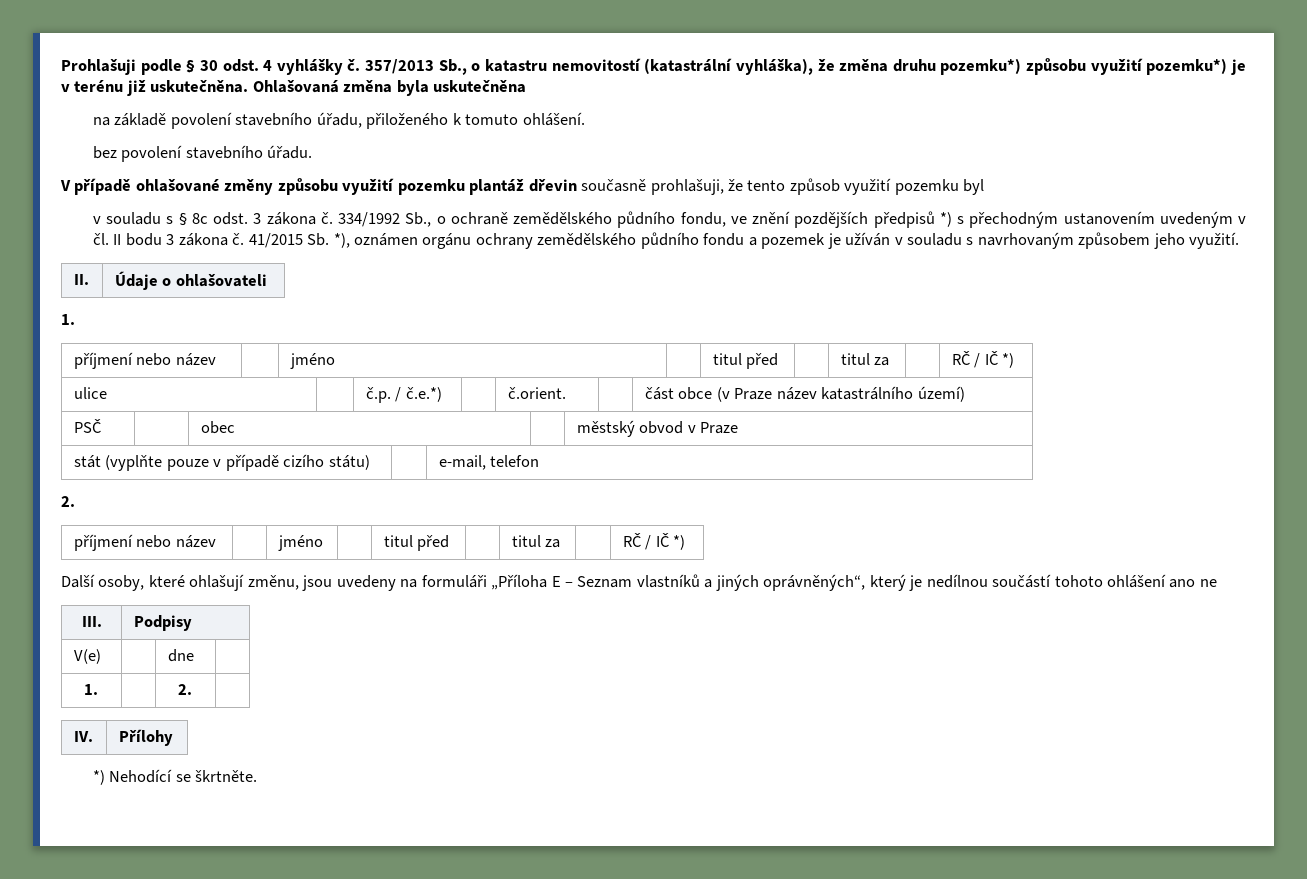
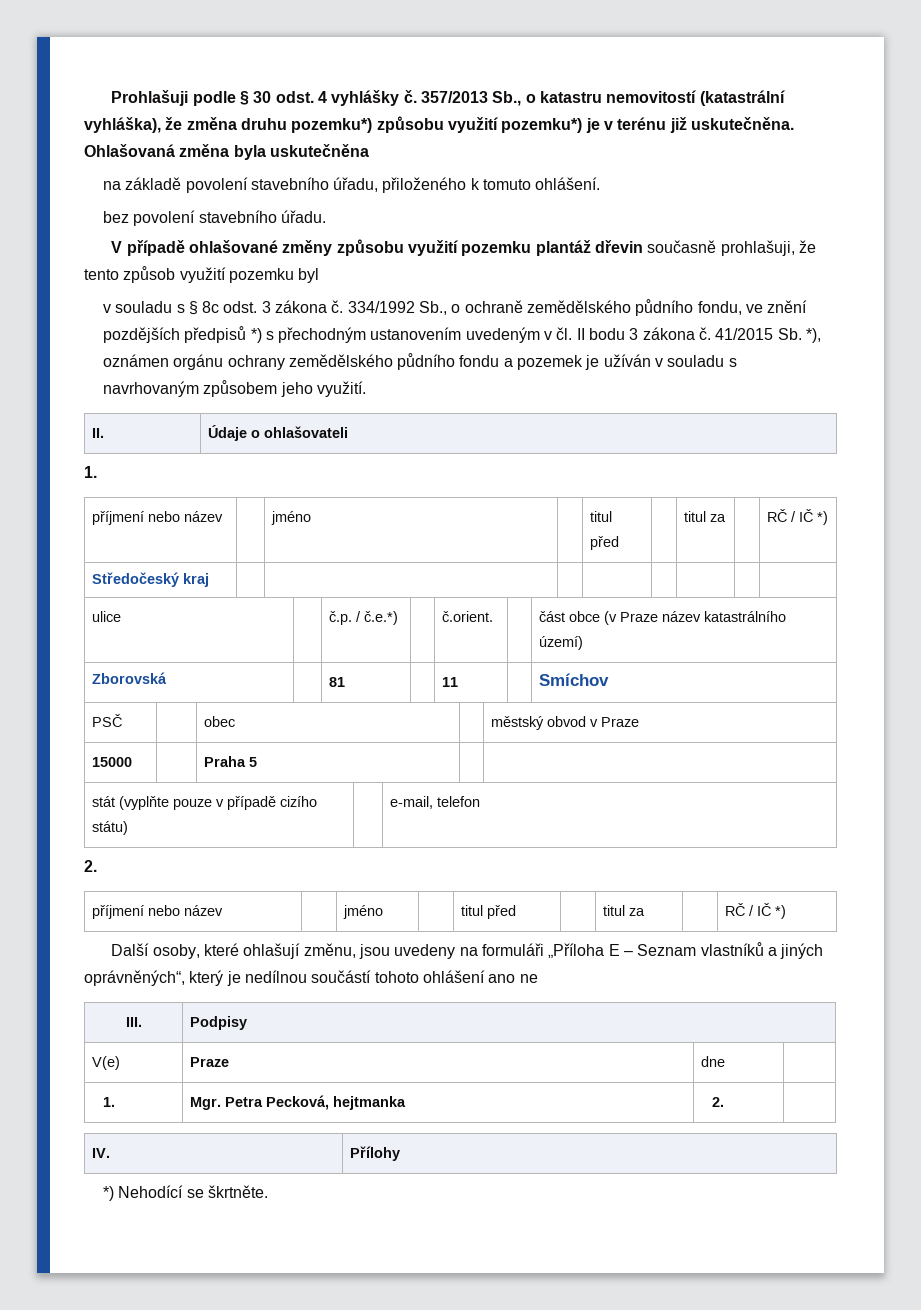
(1015, 360) none -> [92,572,210,587] // Středočeský kraj | | | | | | | |
(965, 394) none -> [92,672,168,684] [329,677,346,687] [442,677,459,687] [539,673,610,686] // Zborovská | | 81 | | 11 | | Smíchov
(739, 428) none -> [92,757,133,767] [204,756,258,767] // 15000 | | Praha 5 | |
(101, 656) none -> [190,1057,230,1067] Praze
(99, 689) none -> [190,1095,407,1110] Mgr. Petra Pecková, hejtmanka

